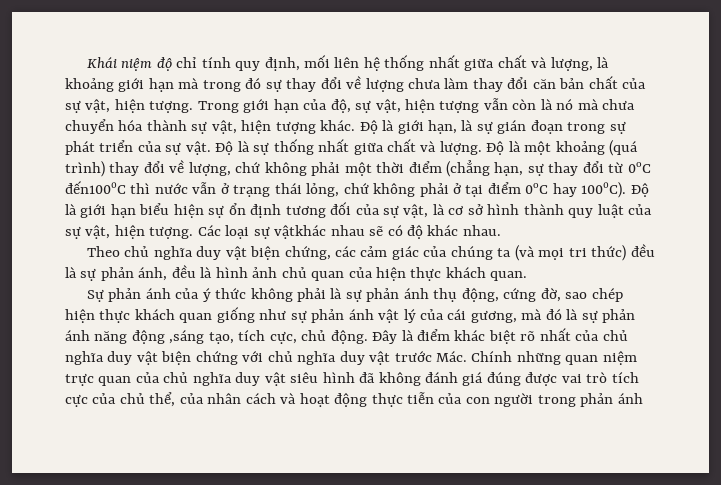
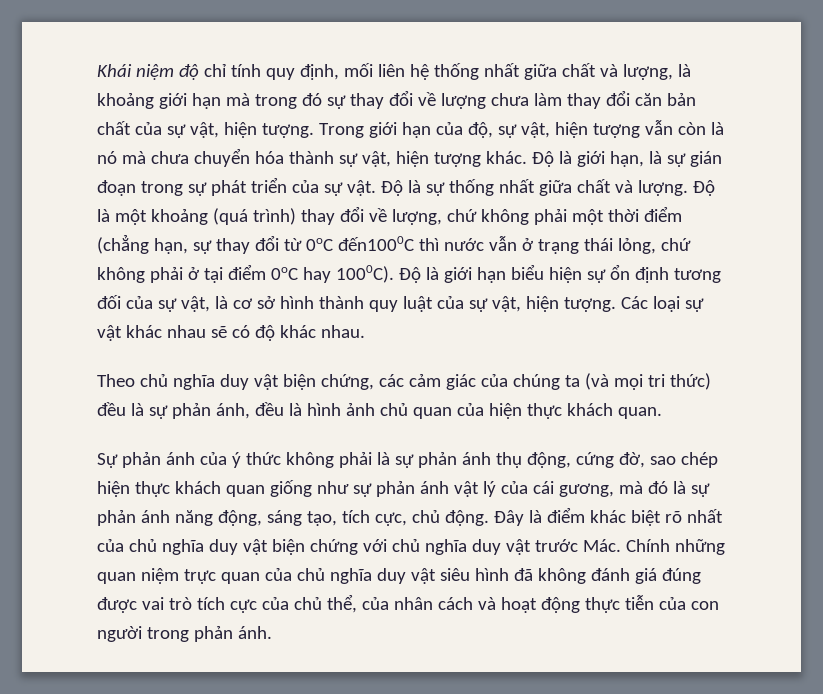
[274,225,327,239] vậtkhác -> [97,325,162,341] vật khác
[131,330,205,344] động ,sáng -> [217,510,302,526] động, sáng
[617,393,643,404] ánh -> [237,626,272,639] ánh.

